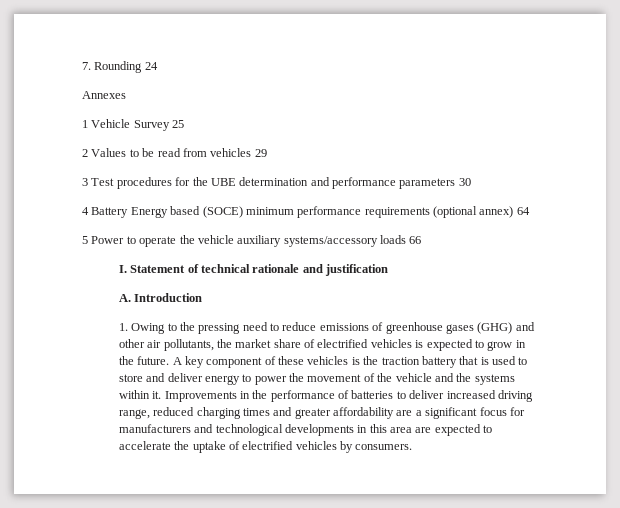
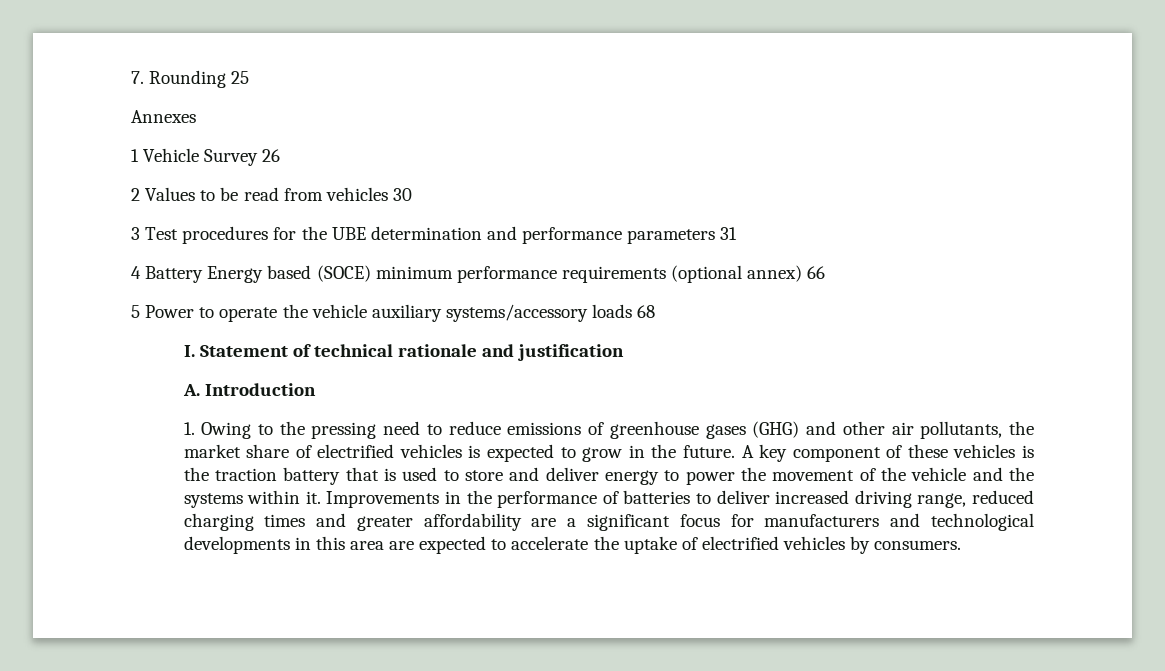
[144,62,158,70] 24 -> [231,71,250,84] 25
[172,120,185,128] 25 -> [262,149,281,162] 26
[254,149,267,157] 29 -> [392,188,412,201] 30
[458,178,471,186] 30 -> [720,227,738,240] 31
[516,207,530,215] 64 -> [807,266,826,279] 66
[409,236,422,244] 66 -> [637,305,656,318] 68

